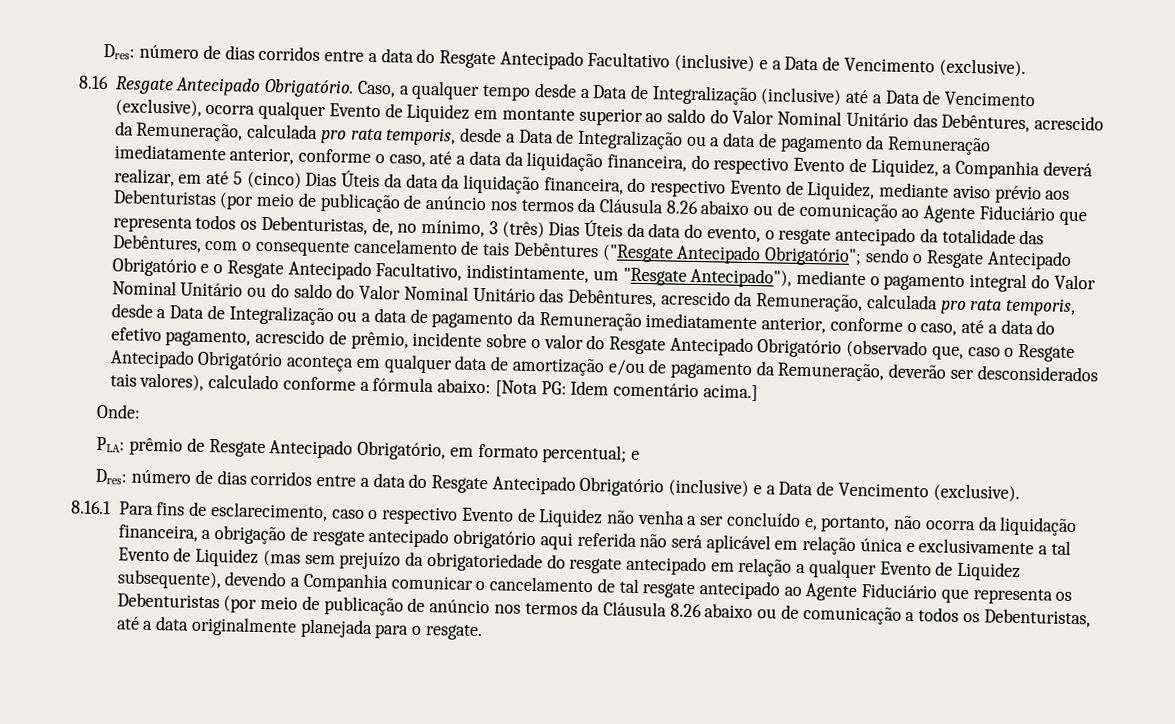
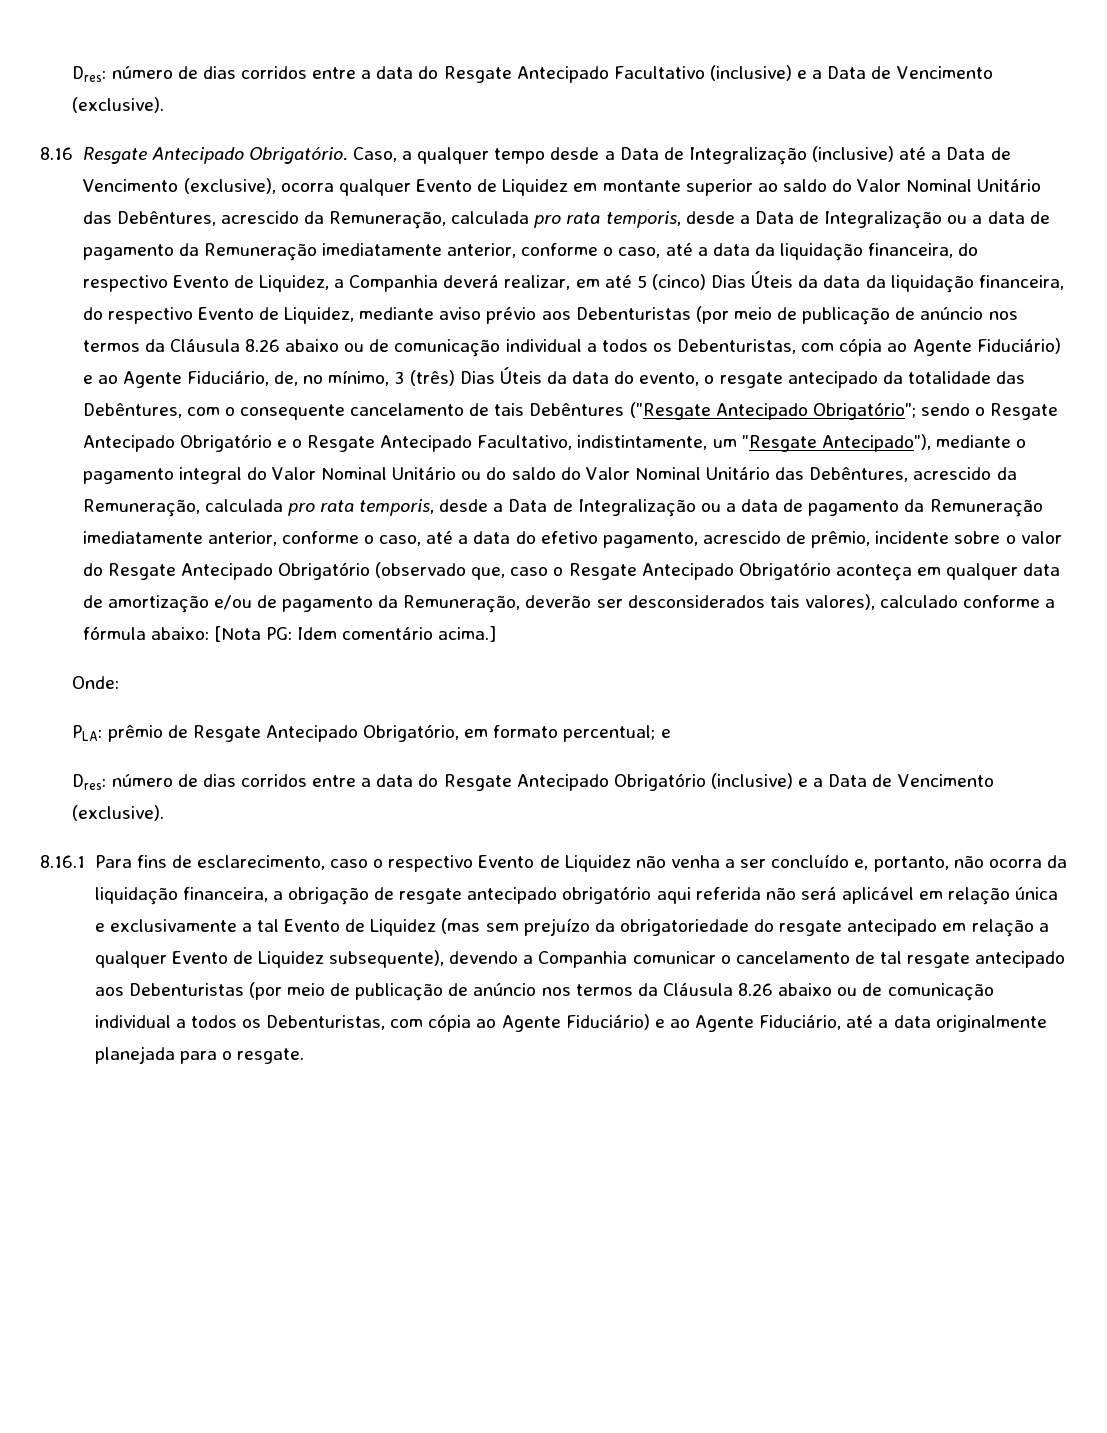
[901,205,1087,226] [112,214,368,235] ao Agente Fiduciário que representa todos os Debenturistas, -> [505,338,1061,356] [82,371,269,388] individual a todos os Debenturistas, com cópia ao Agente Fiduciário) e ao Agente Fiduciário,
[783,583,1073,605] ao Agente Fiduciário que representa os -> [94,987,124,996] aos
[905,607,1091,628] a todos os Debenturistas, -> [94,1014,842,1032] individual a todos os Debenturistas, com cópia ao Agente Fiduciário) e ao Agente Fiduciário,

